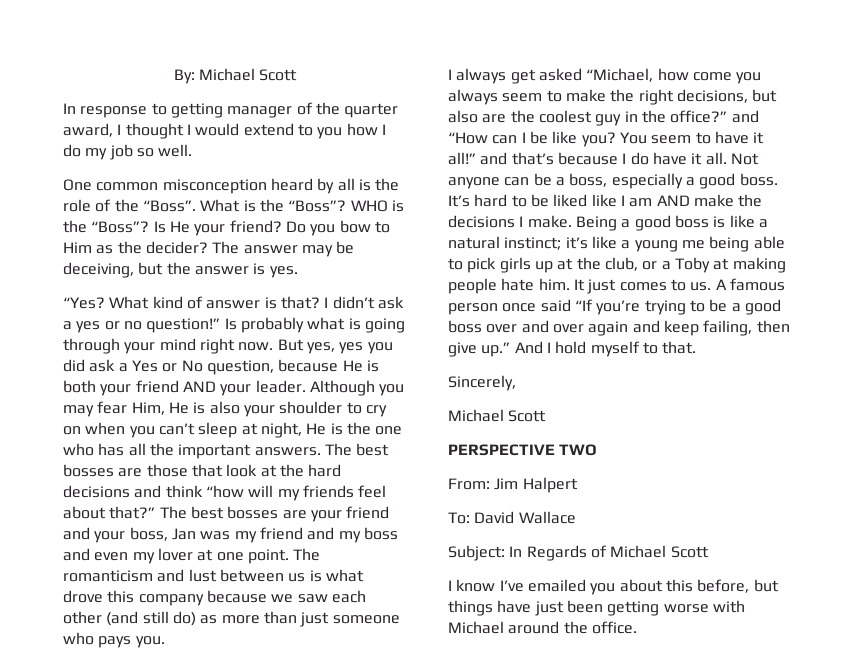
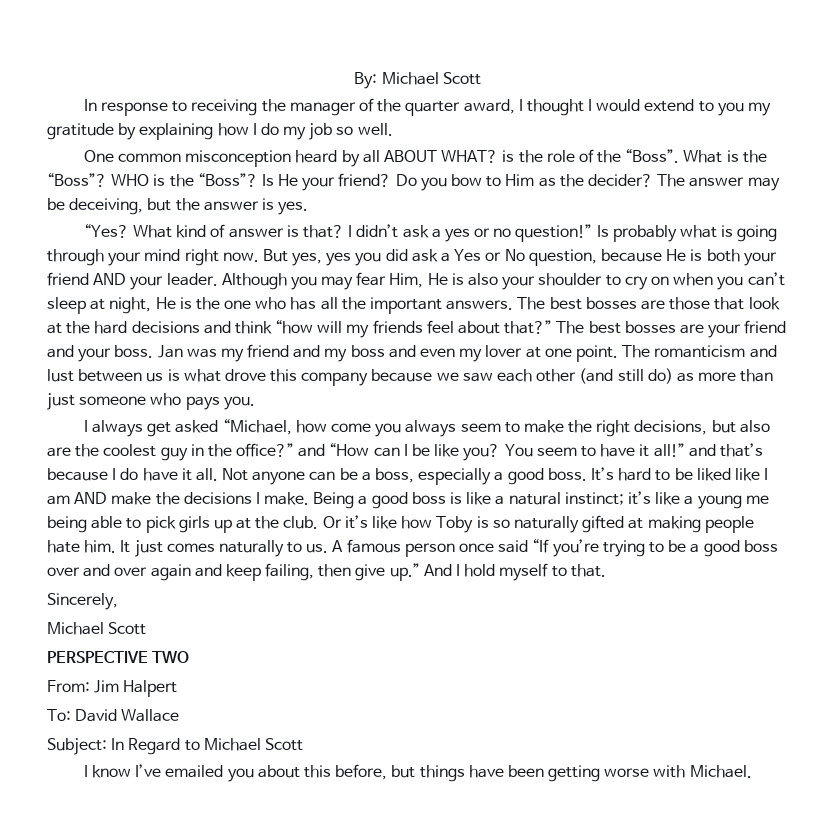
[170,103,223,118] getting -> [191,99,286,116] receiving the
(343, 133) none -> [748,102,772,116] [47,123,214,140] my gratitude by explaining
(355, 184) none -> [383,150,499,163] ABOUT WHAT?
[129,527,168,541] boss, -> [114,345,154,358] boss.
[604,257,710,273] club, or a Toby -> [283,515,625,533] club. Or it’s like how Toby is so naturally gifted
(667, 286) none -> [218,540,284,557] naturally
[526,545,607,561] Regards of -> [128,738,200,755] Regard to
[534,601,564,616] just -> (504, 771) none
[448,621,637,634] Michael around the office. -> [689,765,752,778] Michael.

